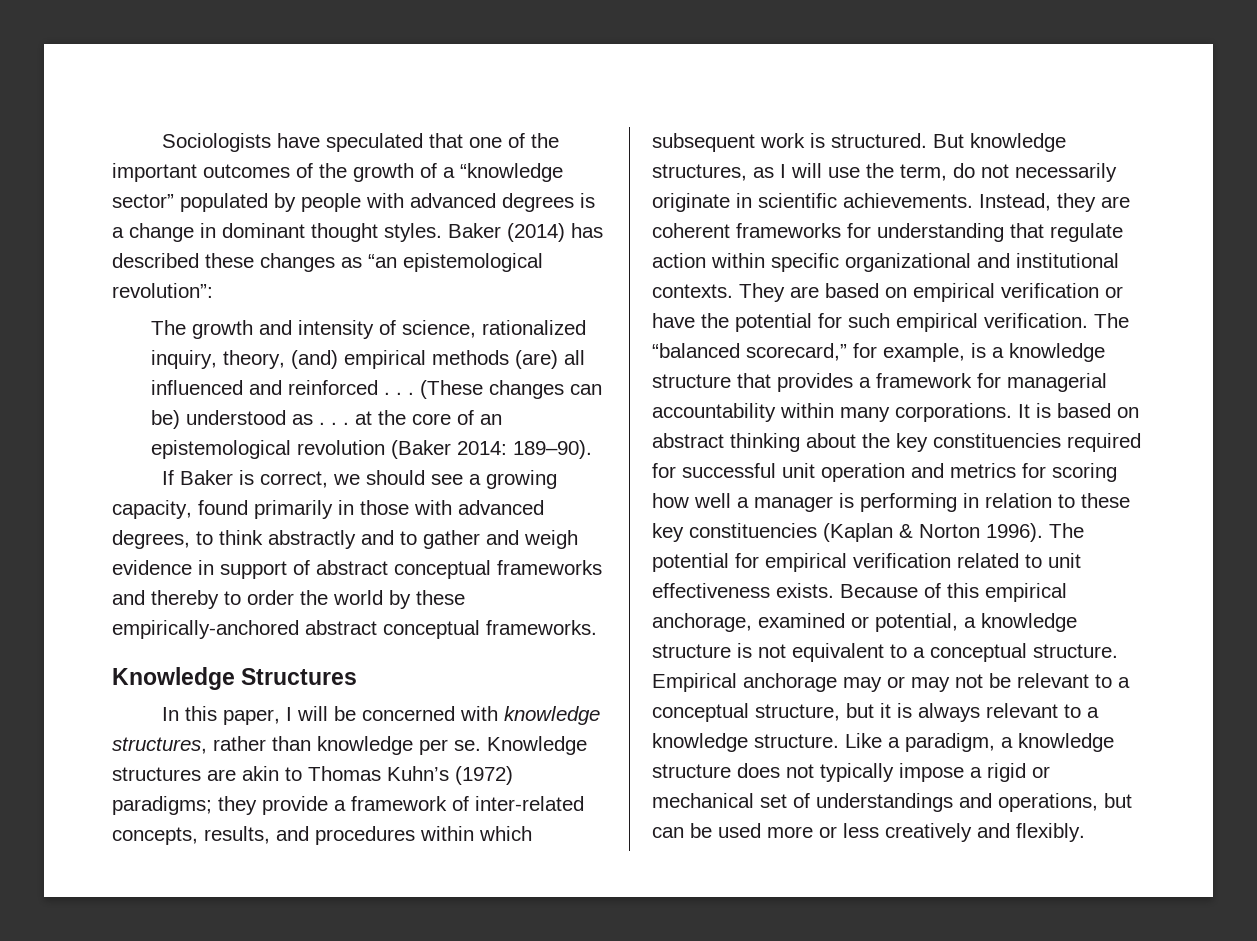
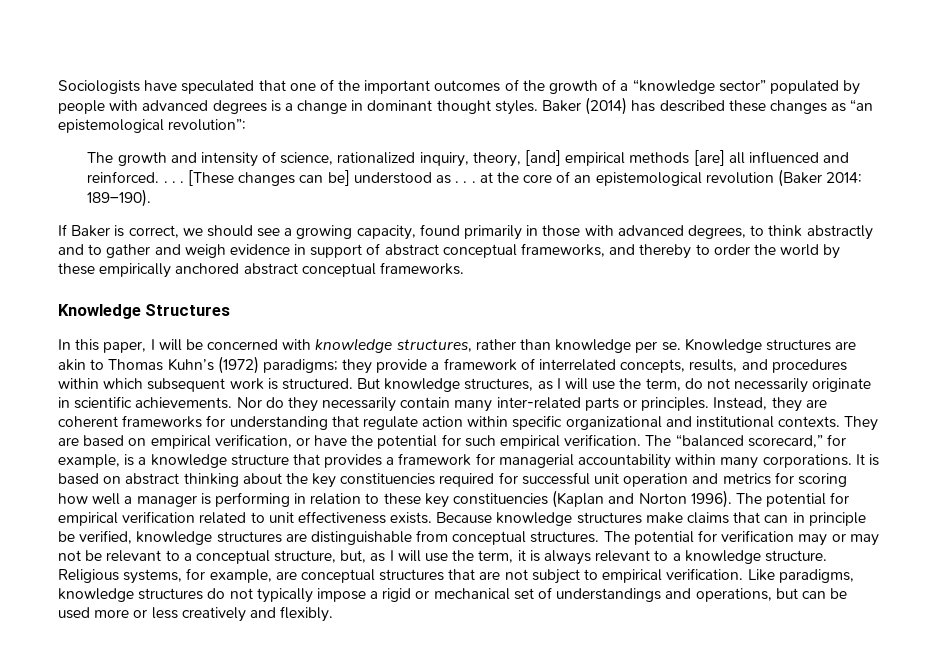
[290,350,338,369] (and) -> [524,150,561,166] [and]
[514,350,558,369] (are) -> [693,150,725,166] [are]
[287,380,483,399] reinforced . . . (These -> [87,170,235,186] reinforced. . . . [These
[150,410,180,429] be) -> [327,170,350,186] be]
[512,440,592,459] 189–90). -> [87,189,152,207] 189–190).
[497,560,602,575] frameworks -> [521,243,606,257] frameworks,
[112,620,299,639] empirically-anchored -> [99,263,240,278] empirically anchored
[475,796,584,811] inter-related -> [539,359,617,371] interrelated
(973, 200) none -> [236,397,710,412] Nor do they necessarily contain many inter-related parts or principles.
[1001,283,1099,298] verification -> [214,434,292,448] verification,
[899,524,913,538] & -> [608,493,635,504] and
[924,583,1067,602] [652,613,1077,632] [652,643,1118,662] [652,673,837,692] of this empirical anchorage, examined or potential, a knowledge structure is not equivalent to a conceptual structure. Empirical anchorage -> [496,512,866,526] [58,530,795,545] knowledge structures make claims that can in principle be verified, knowledge structures are distinguishable from conceptual structures. The potential for verification
[846,703,874,718] but -> [340,550,514,563] but, as I will use the term,
[845,733,1114,752] [652,763,780,778] Like a paradigm, a knowledge structure does -> [58,568,854,584] [58,588,226,602] Religious systems, for example, are conceptual structures that are not subject to empirical verification. Like paradigms, knowledge structures do

